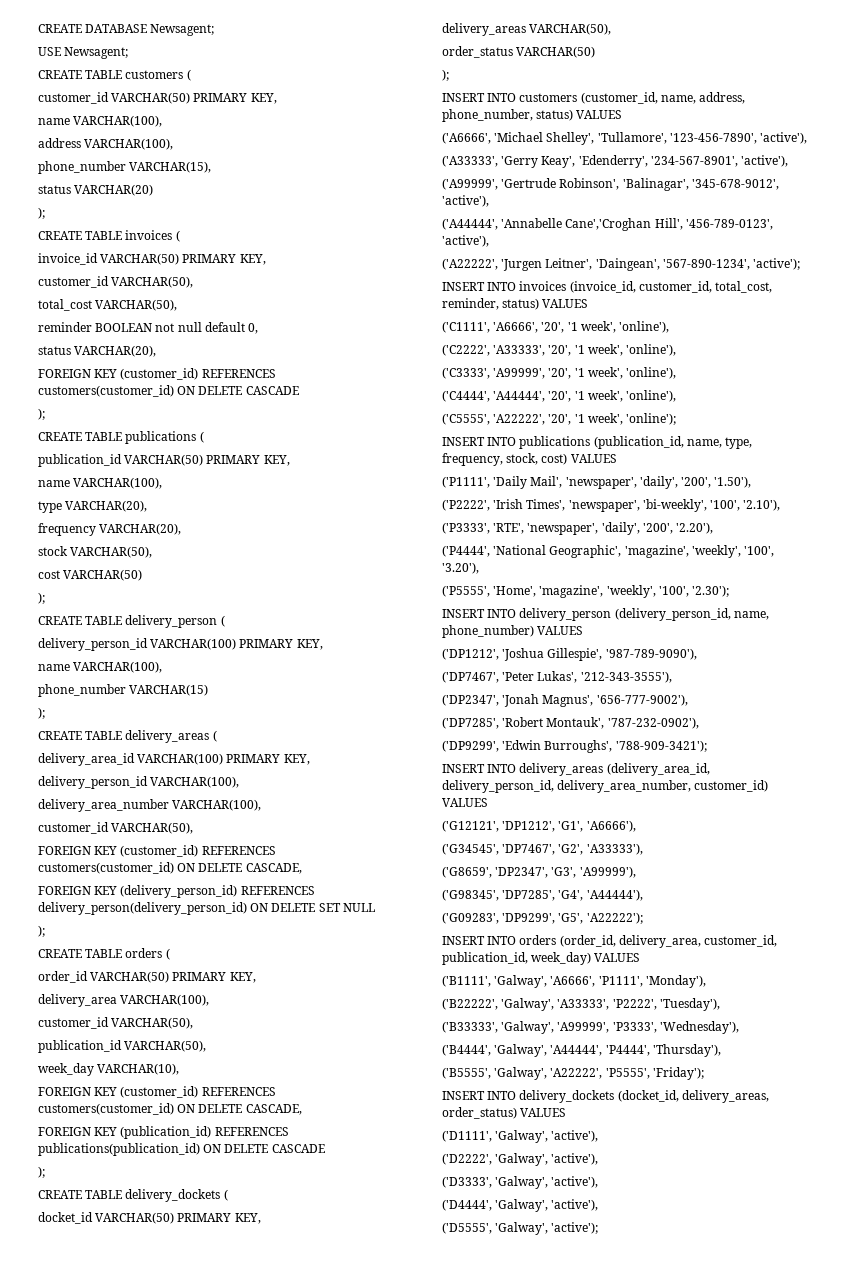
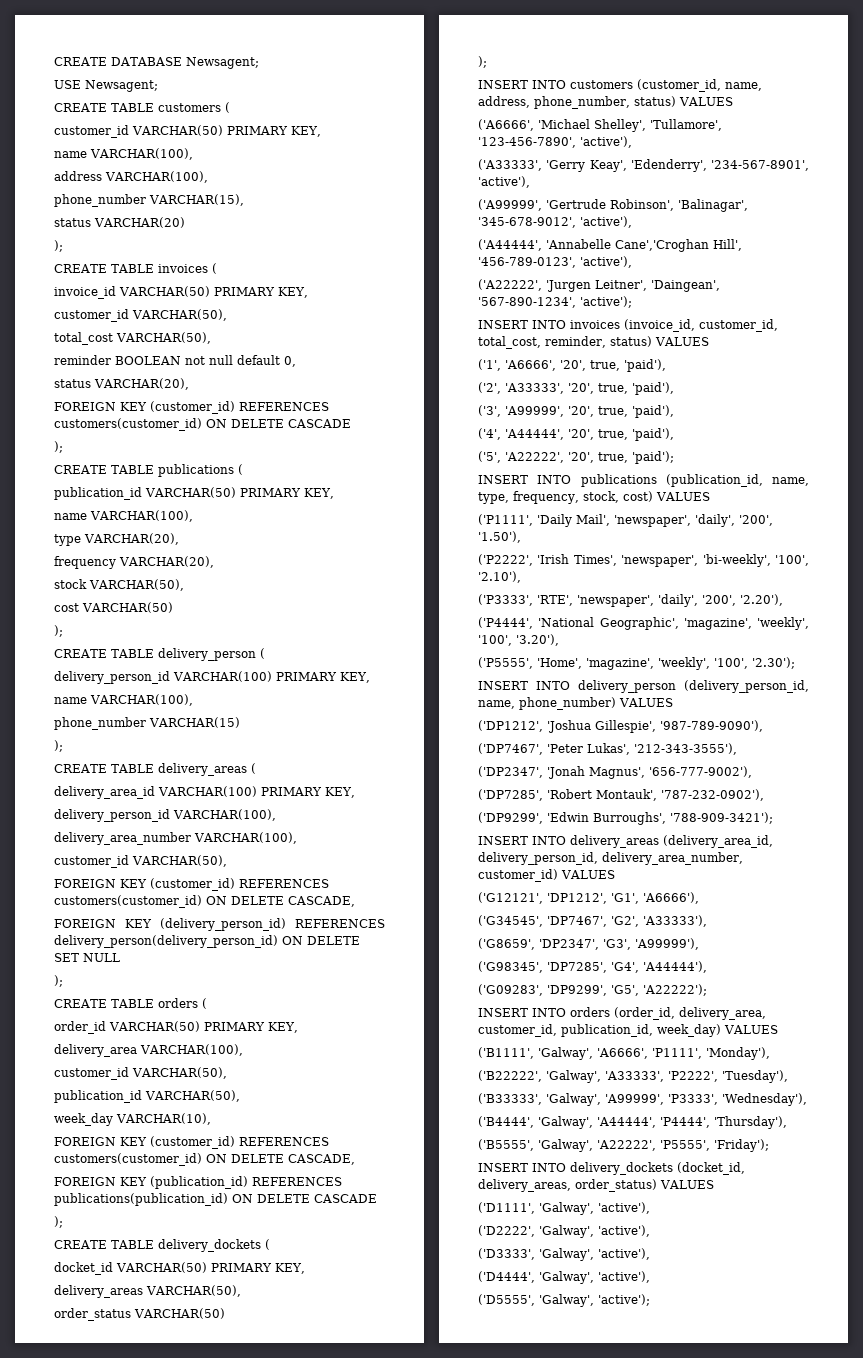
[442,321,490,333] ('C1111', -> [478,359,501,371] ('1',
[567,321,670,333] [442,344,677,356] [442,367,677,379] [442,390,677,402] [442,413,677,425] '1 week', 'online'), // ('C2222', 'A33333', '20', '1 week', 'online'), // ('C3333', 'A99999', '20', '1 week', 'online'), // ('C4444', 'A44444', '20', '1 week', 'online'), // ('C5555', 'A22222', '20', '1 week', 'online'); -> [590,359,666,372] [478,382,674,395] [478,405,674,418] [478,428,674,441] [478,451,674,464] true, 'paid'), // ('2', 'A33333', '20', true, 'paid'), // ('3', 'A99999', '20', true, 'paid'), // ('4', 'A44444', '20', true, 'paid'), // ('5', 'A22222', '20', true, 'paid');

